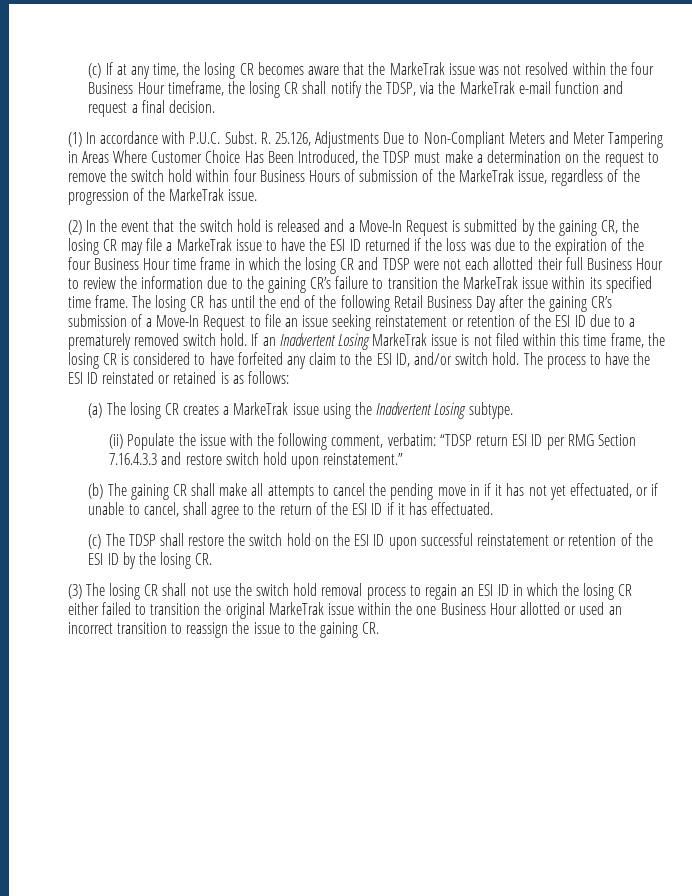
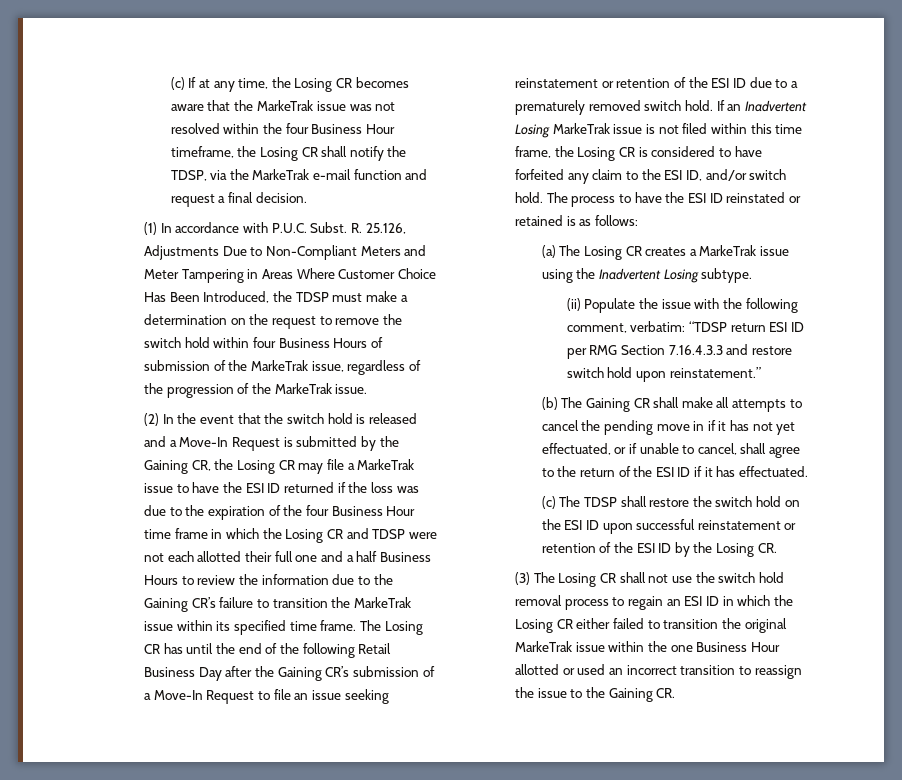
[204,62,236,79] losing -> [294,78,333,92] Losing
[249,81,281,98] losing -> [259,147,298,161] Losing
[558,220,597,236] gaining -> [144,460,189,474] Gaining
[67,238,99,255] losing -> [236,460,275,474] Losing
[305,257,337,274] losing -> [285,529,324,543] Losing
[586,258,664,270] Business Hour -> [295,551,431,562] [144,575,179,585] one and a half Business Hours
[267,277,306,293] gaining -> [144,598,189,612] Gaining
[155,295,187,312] losing -> [384,621,423,635] Losing
[548,296,587,312] gaining -> [277,667,322,681] Gaining
[67,352,99,369] losing -> [577,147,616,161] Losing
[129,402,161,419] losing -> [583,246,622,260] Losing
[130,484,169,500] gaining -> [585,398,630,412] Gaining
[160,552,192,569] losing -> [716,543,755,557] Losing
[108,583,140,600] losing -> [558,573,597,587] Losing
[583,583,615,600] losing -> [515,619,554,633] Losing
[320,622,359,638] gaining -> [608,688,653,702] Gaining

